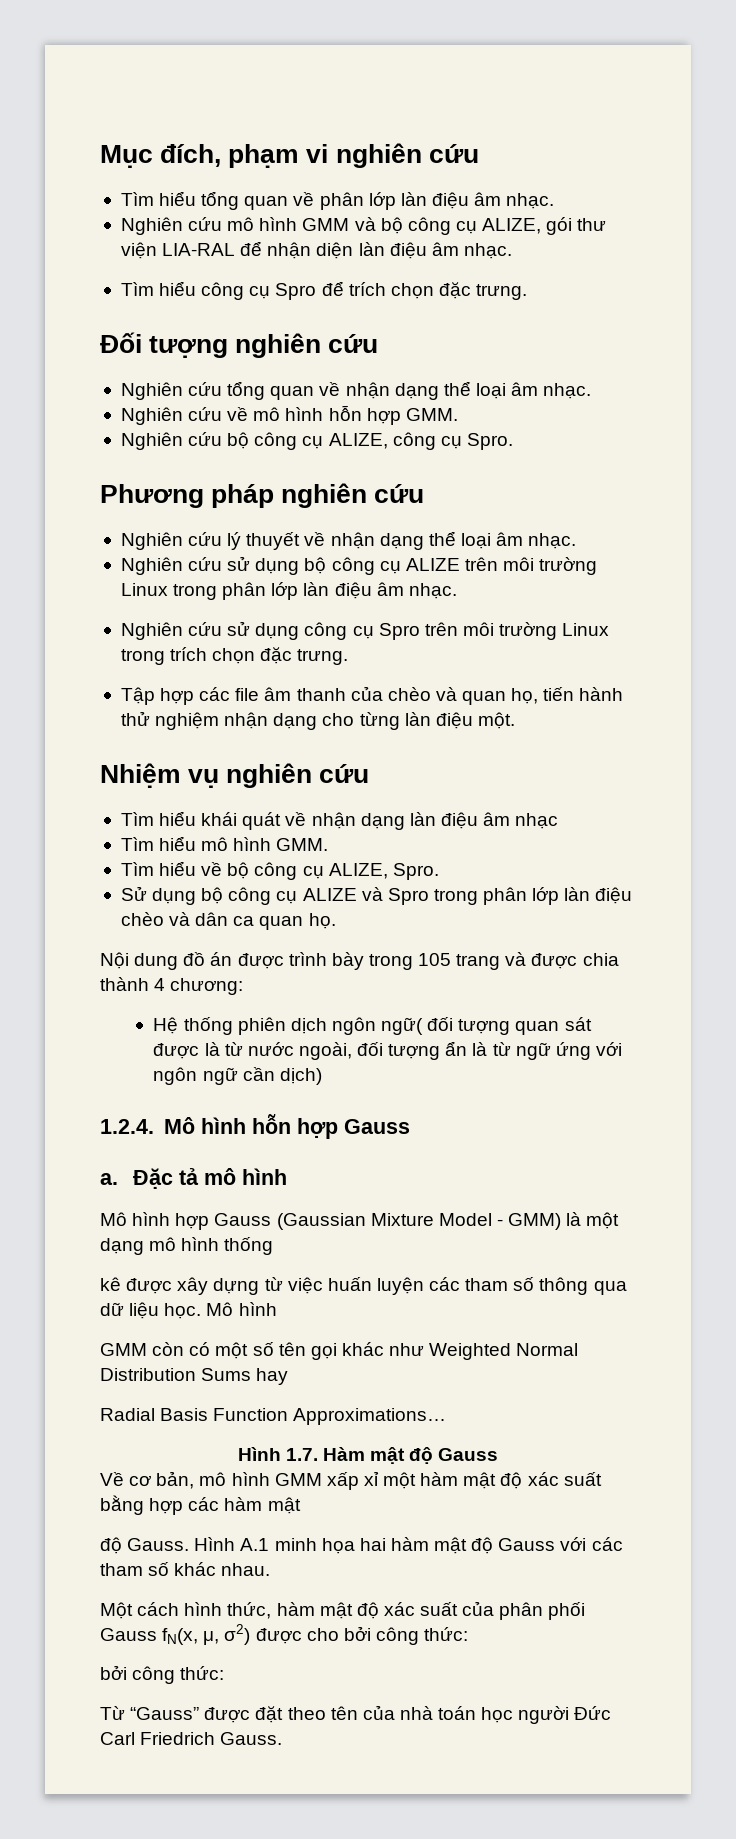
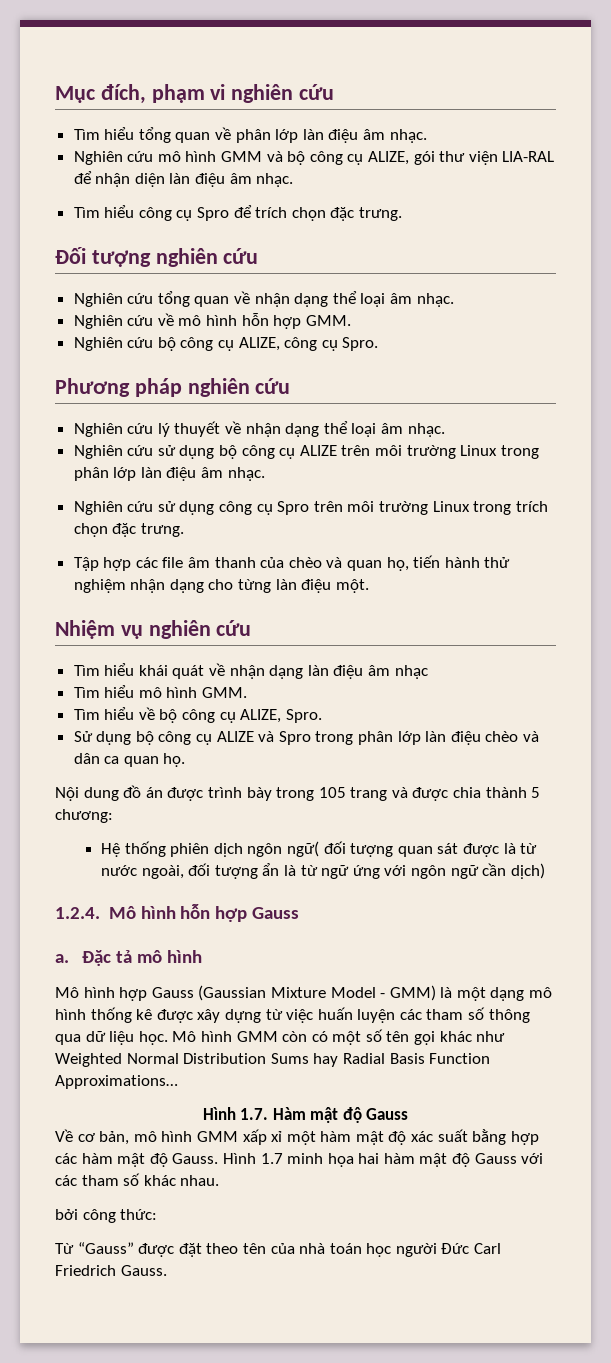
[154,978,166,991] 4 -> [531,787,541,798] 5
(274, 1246) // -> (132, 1015) none
(277, 1309) // -> (232, 1036) none
(289, 1376) // -> (339, 1060) none
(301, 1505) // -> (146, 1160) none
[240,1538,270,1551] A.1 -> [260,1153,283,1164] 1.7
[100,1601,586,1620] [100,1624,469,1645] // Một cách hình thức, hàm mật độ xác suất của phân phối Gauss fN(x, μ, σ2) được cho bởi công thức: -> (220, 1180) none

